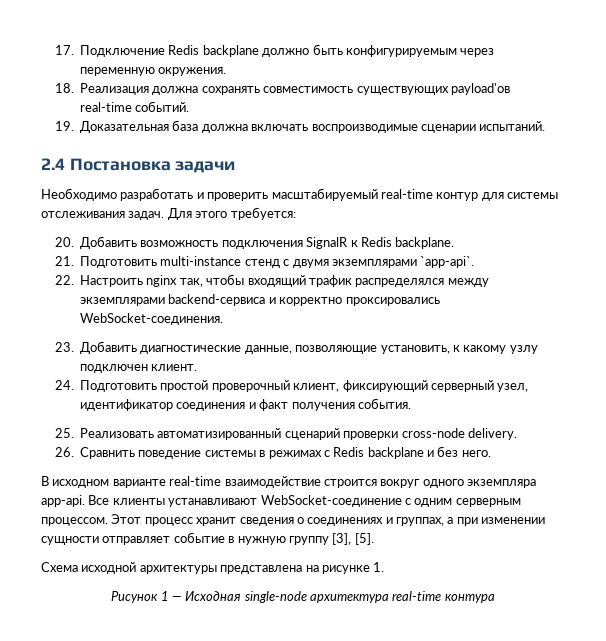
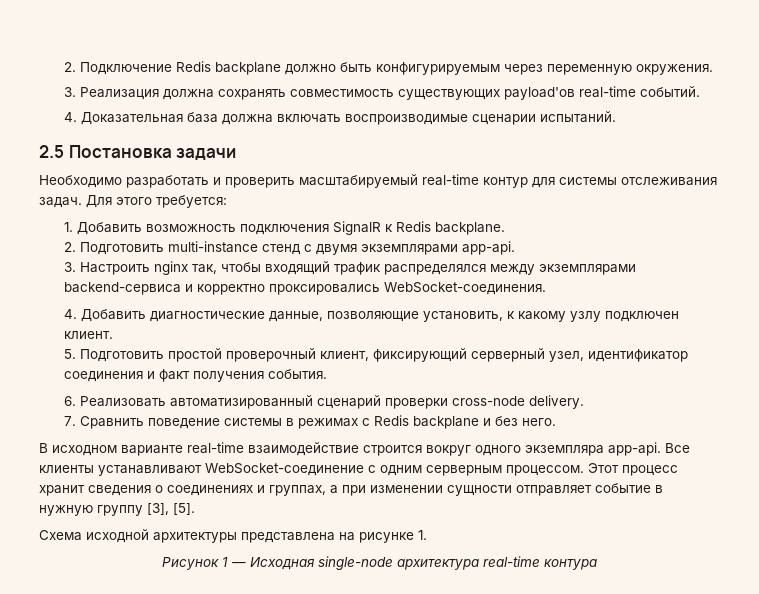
[54,45,74,55] 17. -> [63,62,76,72] 2.
[54,83,74,93] 18. -> [63,87,76,97] 3.
[54,121,74,131] 19. -> [63,112,77,122] 4.
[41,158,65,170] 2.4 -> [39,145,64,158] 2.5
[54,237,74,247] 20. -> [63,222,73,232] 1.
[54,256,74,266] 21. -> [63,242,76,252] 2.
[420,256,475,268] [54,275,74,285] `app-api`. // 22. -> [461,241,515,255] [63,262,76,272] app-api. // 3.
[54,342,74,352] 23. -> [63,309,77,319] 4.
[54,380,74,390] 24. -> [63,349,76,359] 5.
[54,428,74,438] 25. -> [63,396,76,406] 6.
[54,447,74,457] 26. -> [63,416,76,426] 7.

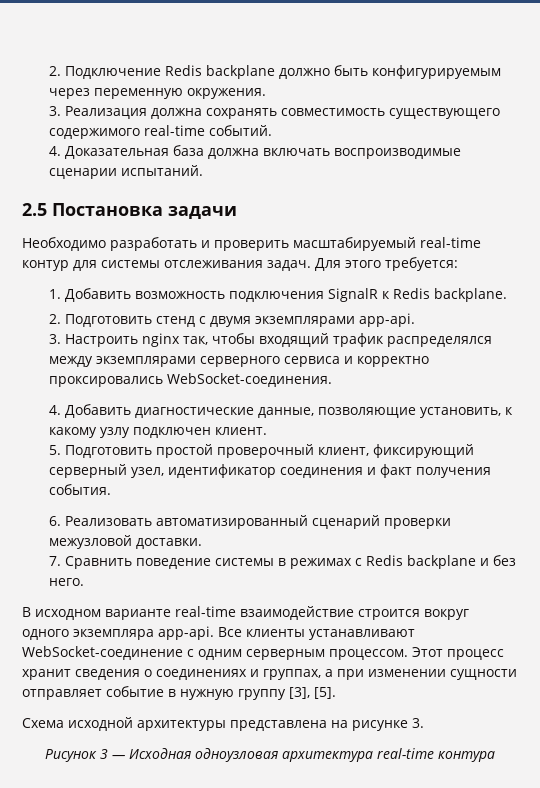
[397,87,575,100] существующих payload'ов -> [388,108,500,119] [48,128,140,139] существующего содержимого
[167,241,258,253] multi-instance -> (152, 320) none
[63,282,181,295] backend-сервиса -> [199,356,340,367] серверного сервиса
[451,395,584,409] cross-node delivery. -> [48,535,202,549] межузловой доставки.
[418,530,427,540] 1. -> [412,718,424,728] 3.
[222,557,228,567] 1 -> [100,749,108,759] 3
[318,556,393,570] single-node -> [195,748,278,762] одноузловая

